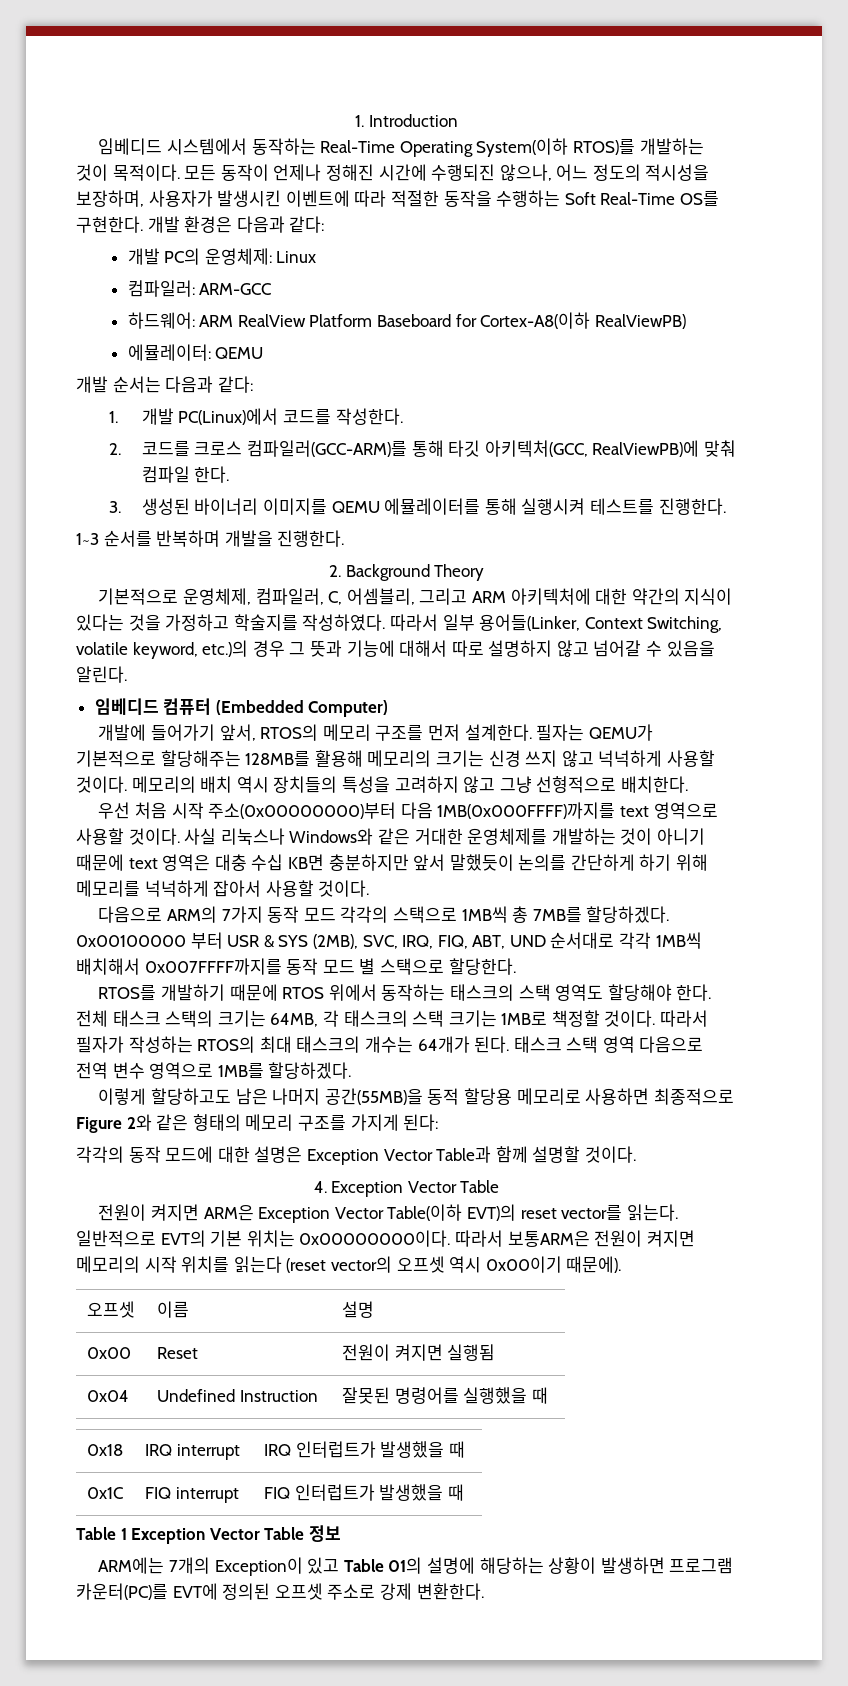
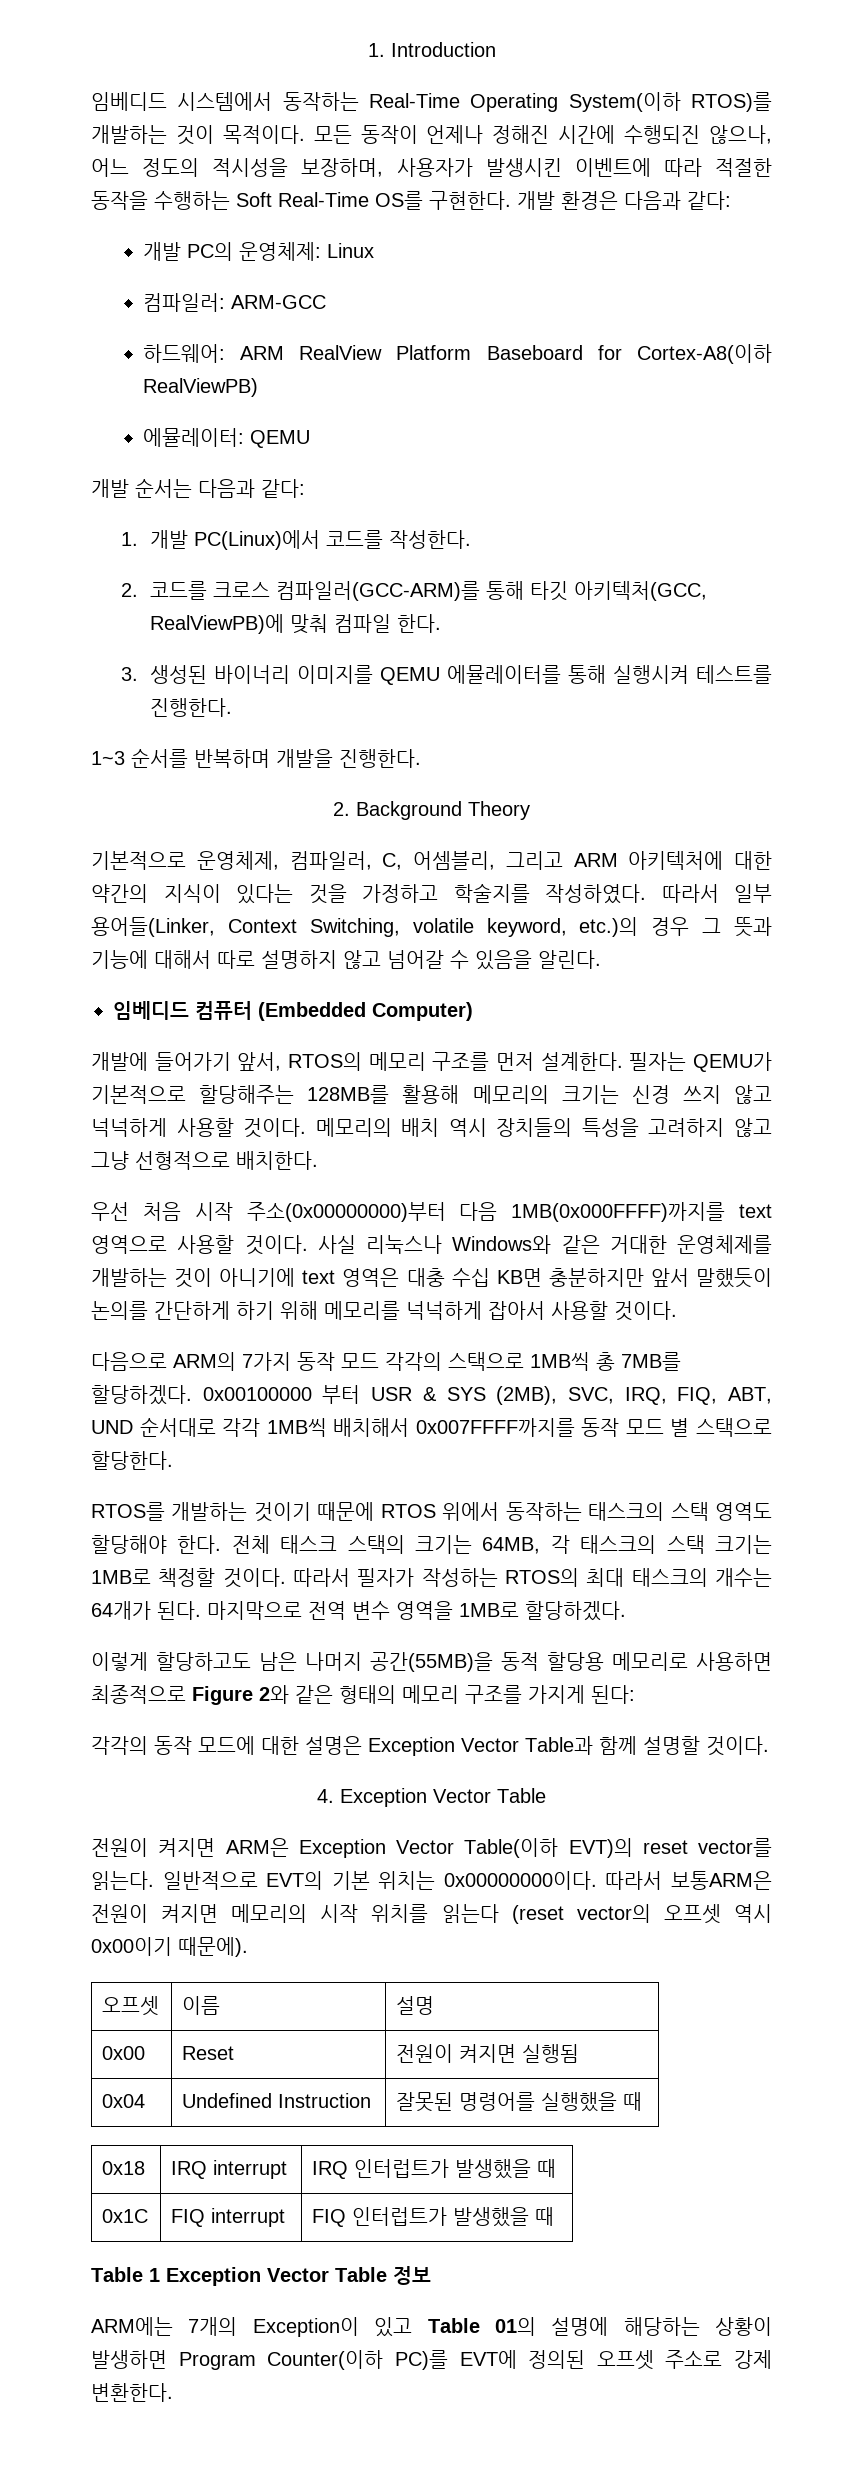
[656,828,705,845] [76,854,124,871] 아니기 때문에 -> [219,1268,296,1287] 아니기에
[161,984,226,1001] 개발하기 -> [171,1502,311,1522] 개발하는 것이기
[513,1036,704,1053] [76,1062,264,1079] 태스크 스택 영역 다음으로 전역 변수 영역으로 1MB를 -> [207,1601,519,1620] 마지막으로 전역 변수 영역을 1MB로
[669,1557,734,1574] [76,1583,168,1600] 프로그램 카운터(PC)를 -> [178,2350,448,2370] Program Counter(이하 PC)를

